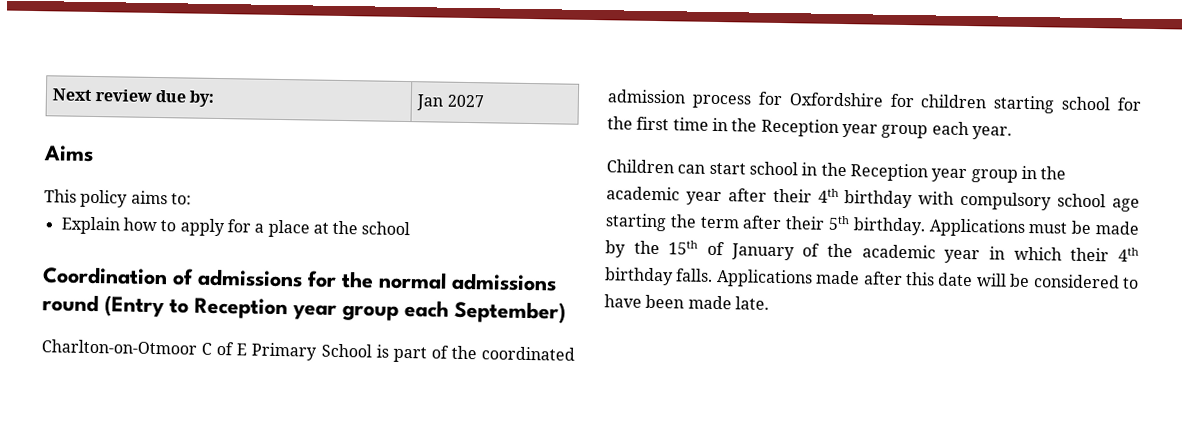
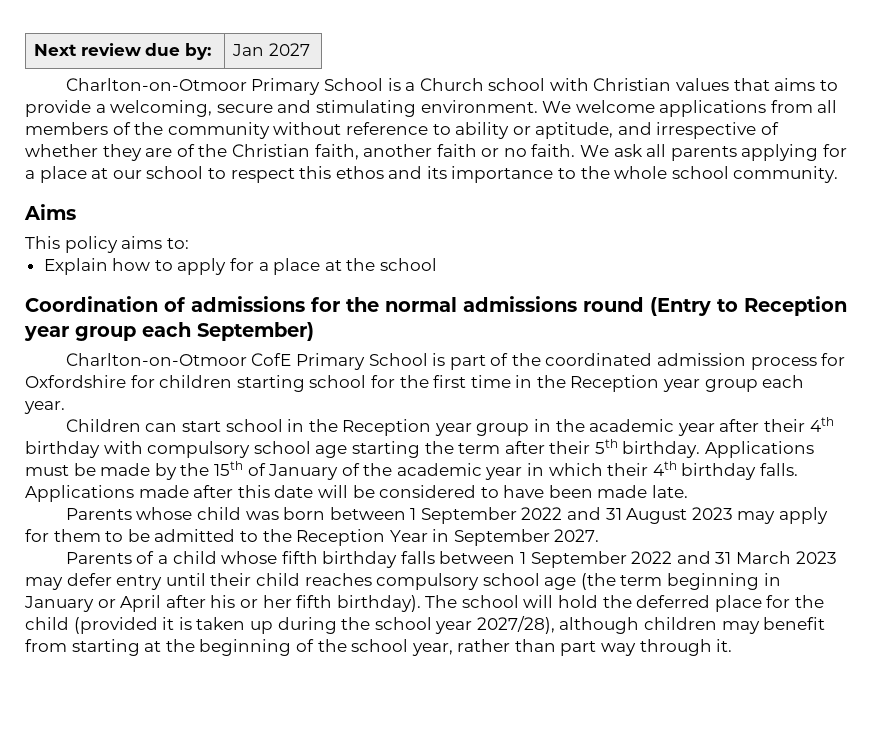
(484, 101) none -> [65,78,838,95] [25,100,838,117] [25,122,780,139] [25,144,848,161] [25,166,839,183] // Charlton-on-Otmoor Primary School is a Church school with Christian values that aims to provide a welcoming, secure and stimulating environment. We welcome applications from all members of the community without reference to ability or aptitude, and irrespective of whether they are of the Christian faith, another faith or no faith. We ask all parents applying for a place at our school to respect this ethos and its importance to the whole school community.
[201,342,248,356] C of E -> [251,353,292,366] CofE
(769, 303) none -> [65,507,829,524] [25,529,600,546] [65,551,837,568] [25,573,781,590] [24,595,825,612] [25,616,826,634] [25,639,733,656] // Parents whose child was born between 1 September 2022 and 31 August 2023 may apply for them to be admitted to the Reception Year in September 2027. // Parents of a child whose fifth birthday falls between 1 September 2022 and 31 March 2023 may defer entry until their child reaches compulsory school age (the term beginning in January or April after his or her fifth birthday). The school will hold the deferred place for the child (provided it is taken up during the school year 2027/28), although children may benefit from starting at the beginning of the school year, rather than part way through it.

